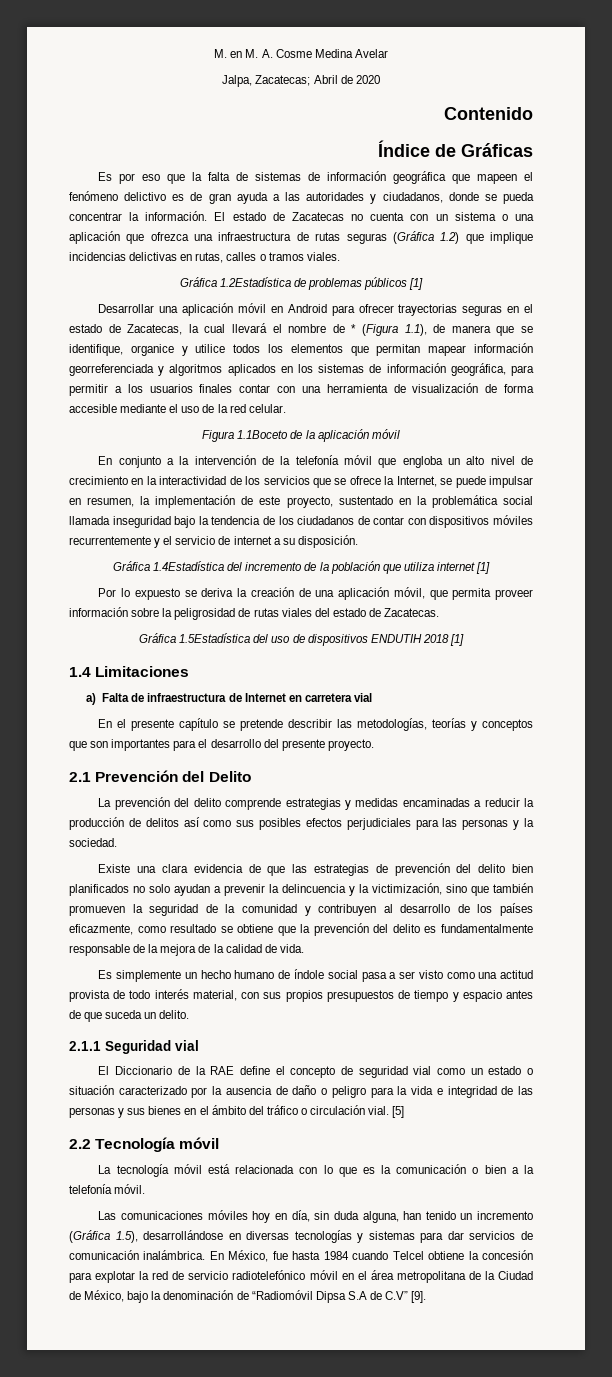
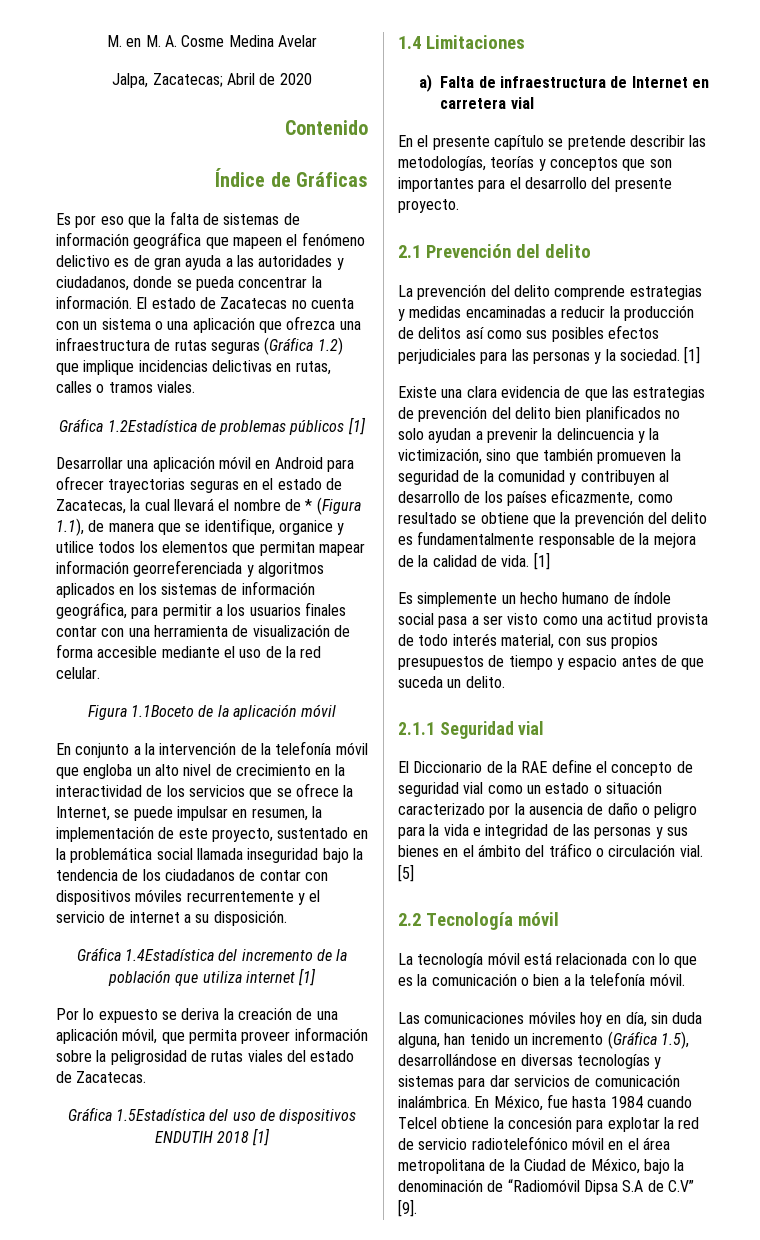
[208,771,251,782] Delito -> [544,244,591,258] delito
(117, 842) none -> [684,346,701,364] [1]
(304, 948) none -> [533,552,550,570] [1]

